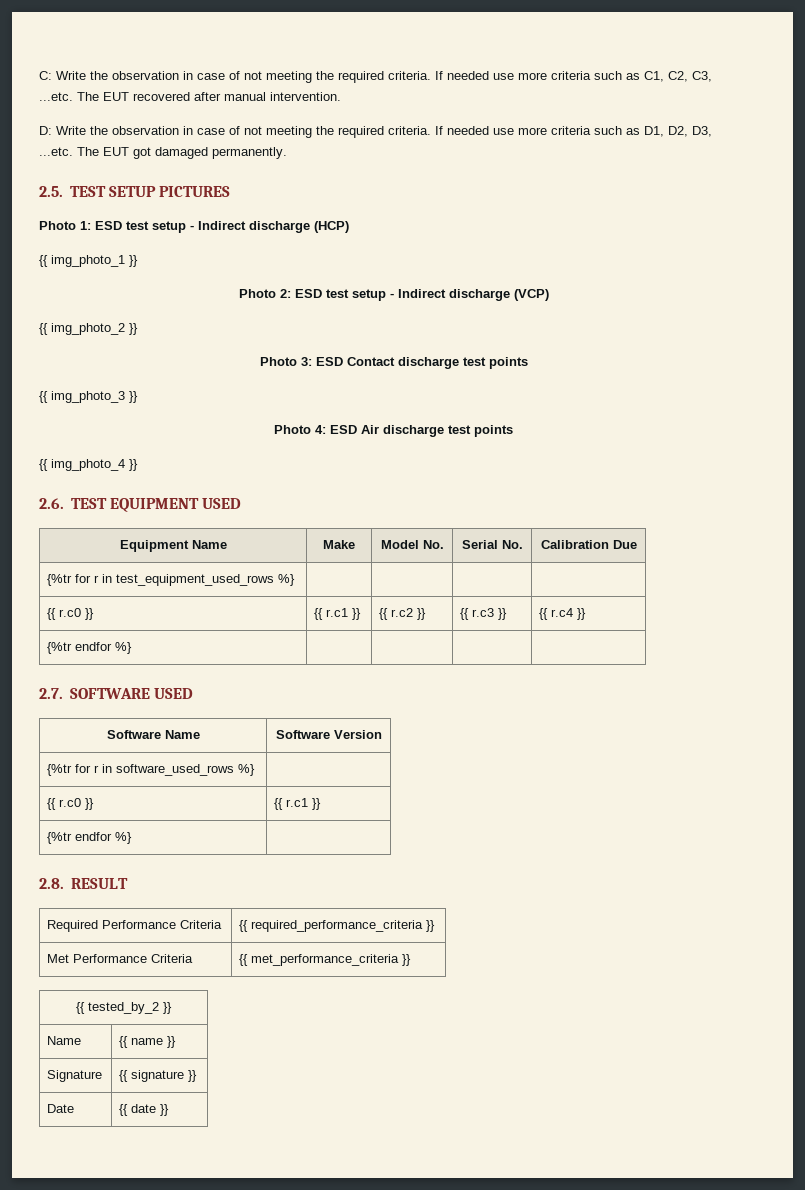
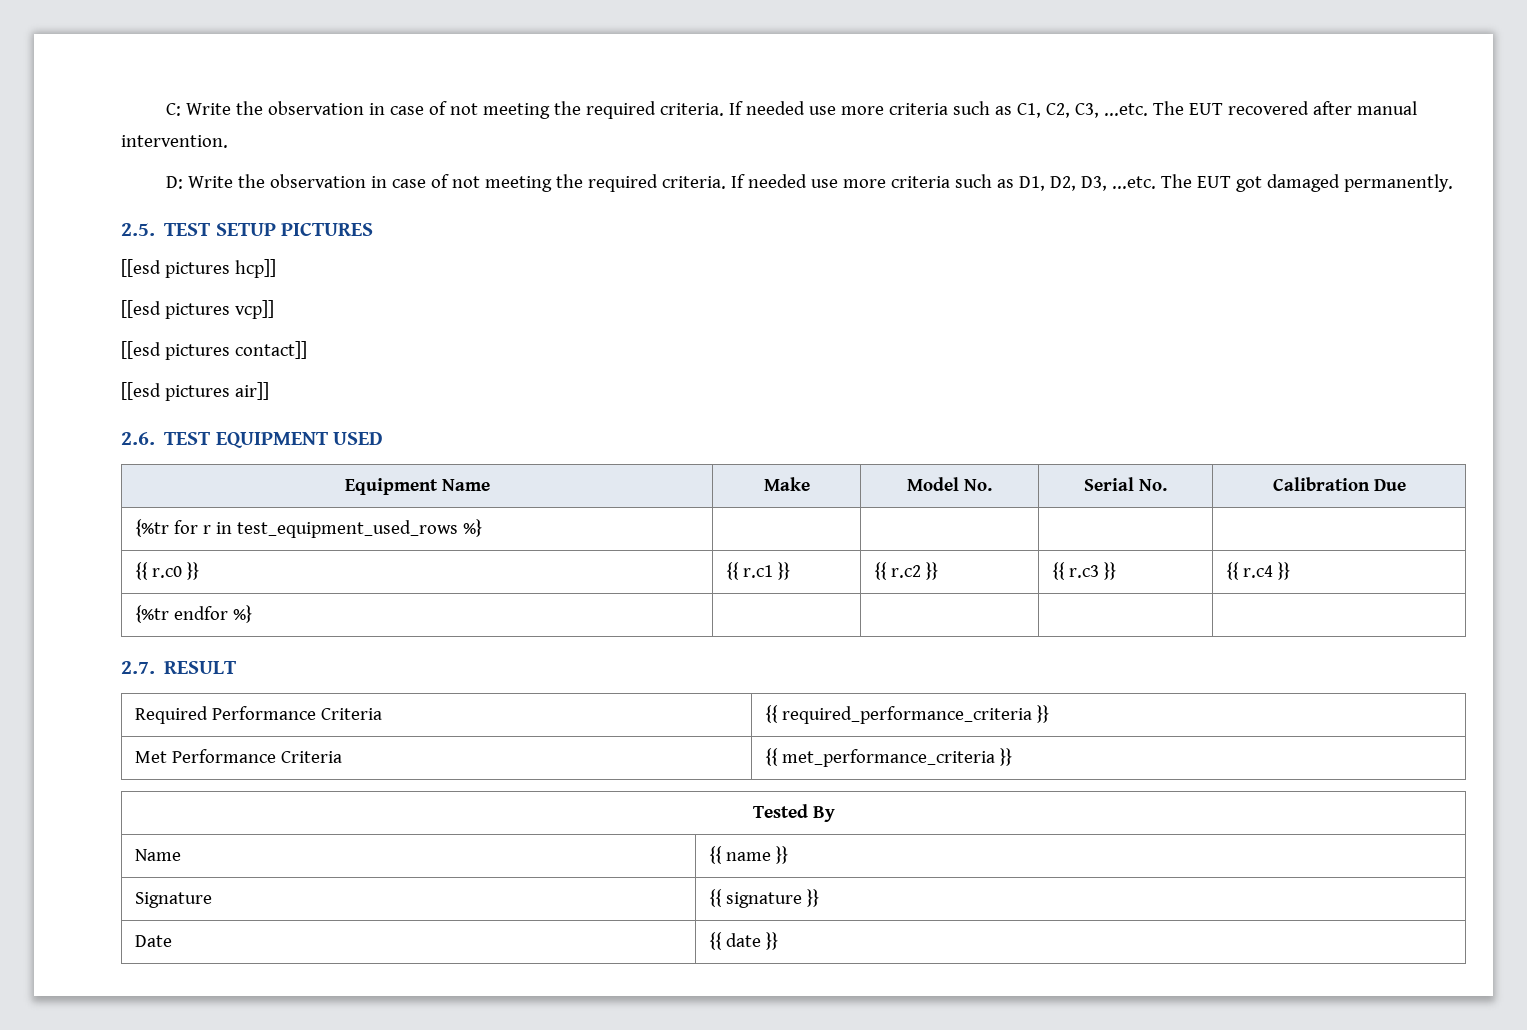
[39,221,349,233] [39,255,138,267] [238,289,549,301] [39,323,138,335] [259,357,528,369] [39,391,138,403] [274,425,513,437] [39,459,138,471] Photo 1: ESD test setup - Indirect discharge (HCP) // {{ img_photo_1 }} // Photo 2: ESD test setup - Indirect discharge (VCP) // {{ img_photo_2 }} // Photo 3: ESD Contact discharge test points // {{ img_photo_3 }} // Photo 4: ESD Air discharge test points // {{ img_photo_4 }} -> [121,259,276,278] [121,300,274,319] [121,341,307,360] [121,382,269,401] [[esd pictures hcp]] // [[esd pictures vcp]] // [[esd pictures contact]] // [[esd pictures air]]
[69,688,193,699] [106,730,200,739] [275,730,382,739] [47,764,256,776] [47,798,95,810] [274,798,322,810] [47,832,133,844] [39,878,64,889] SOFTWARE USED // Software Name | Software Version // {%tr for r in software_used_rows %} | // {{ r.c0 }} | {{ r.c1 }} // {%tr endfor %} | // 2.8. -> (155, 667) none
[76,1002,172,1014] {{ tested_by_2 }} -> [752,804,835,822] Tested By

